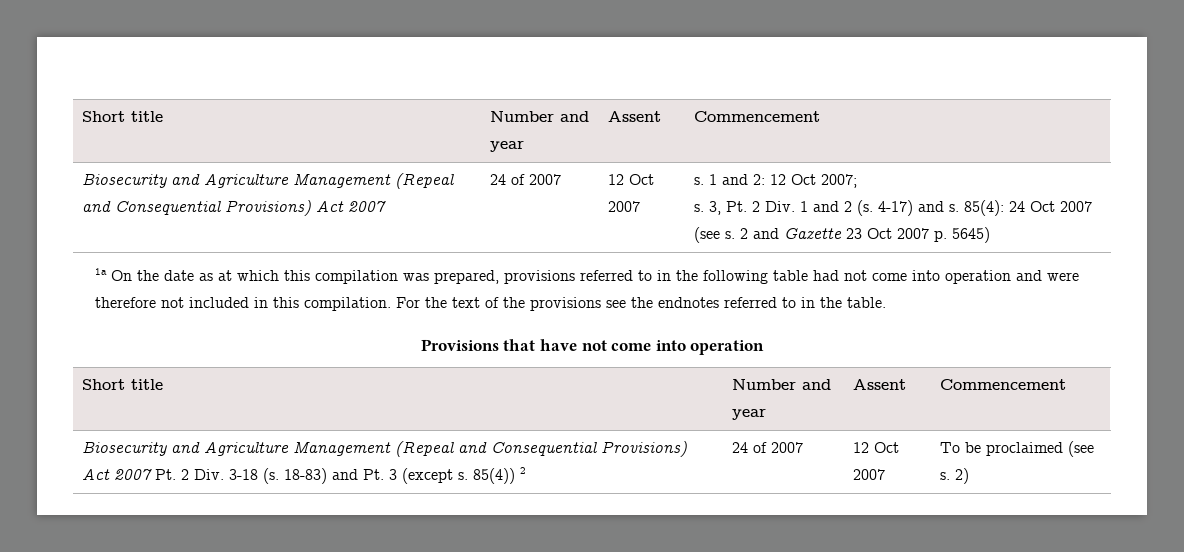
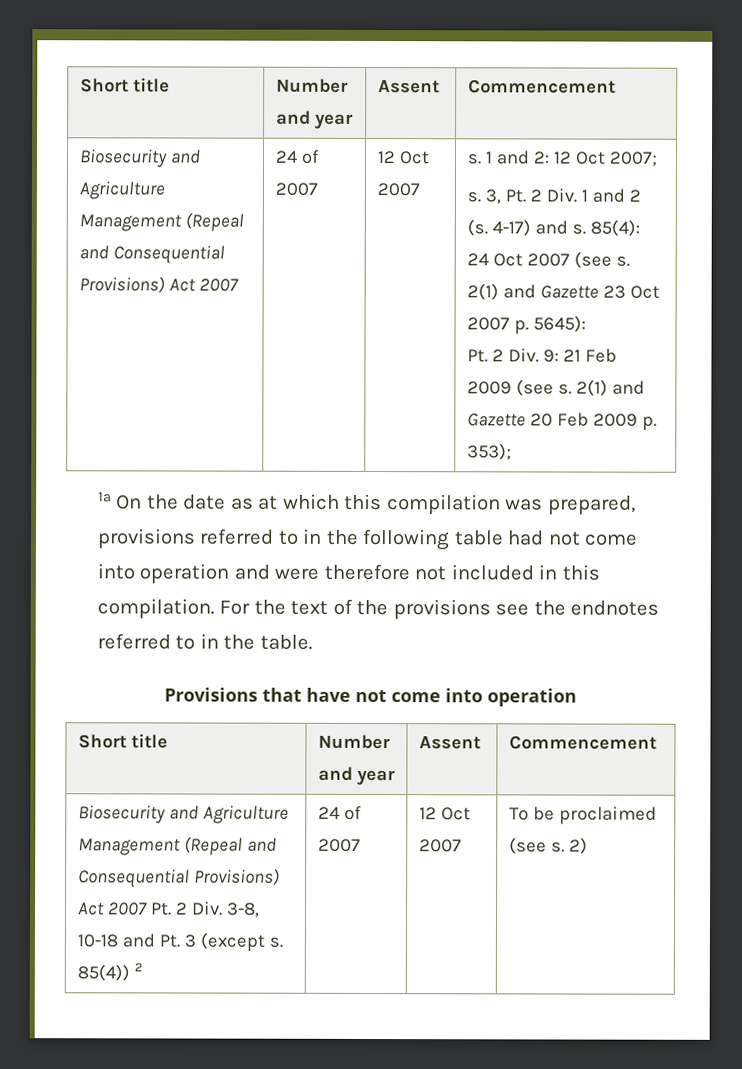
[739,228,748,239] 2 -> [466,283,499,301] 2(1)
[951,227,990,243] 5645) -> [532,315,586,333] [466,348,617,363] [466,379,645,397] [466,412,657,431] [466,443,512,461] 5645): // Pt. 2 Div. 9: 21 Feb 2009 (see s. 2(1) and Gazette 20 Feb 2009 p. 353);
[228,468,327,484] 3-18 (s. 18-83) -> [225,902,260,918] [76,934,118,948] 3-8, 10-18

